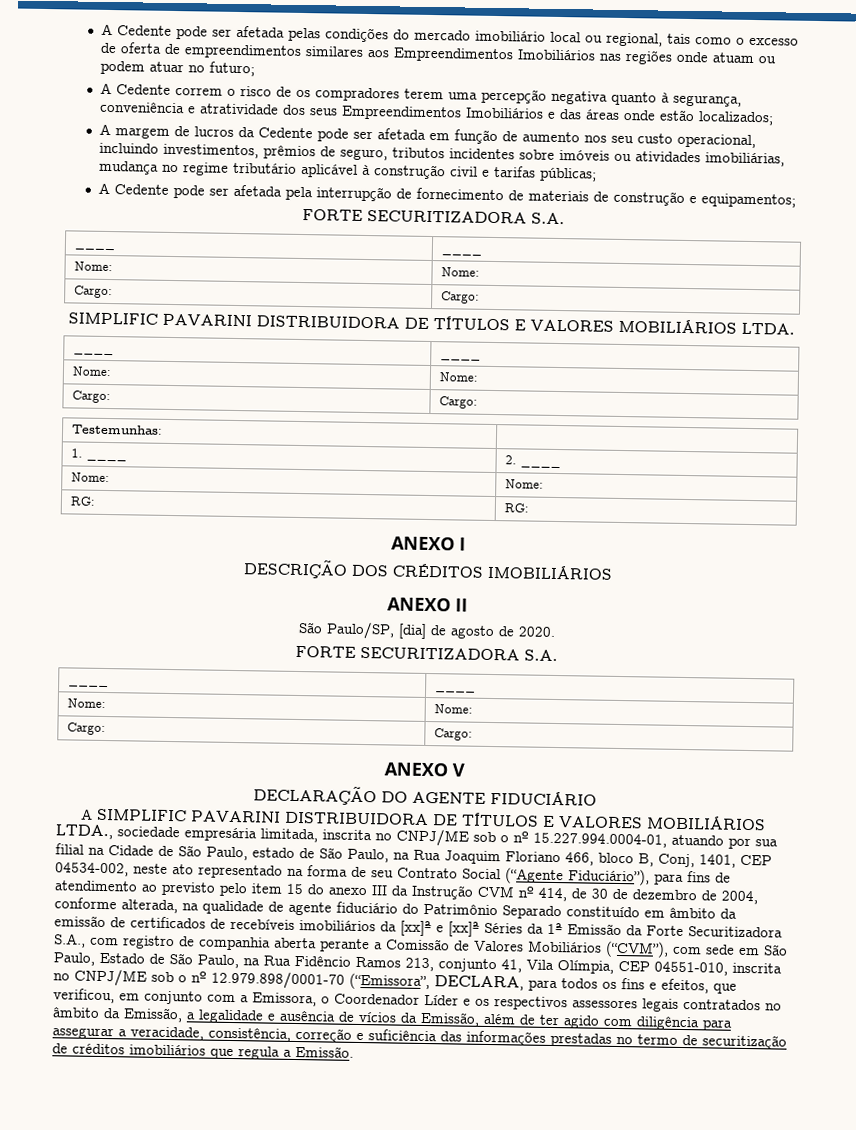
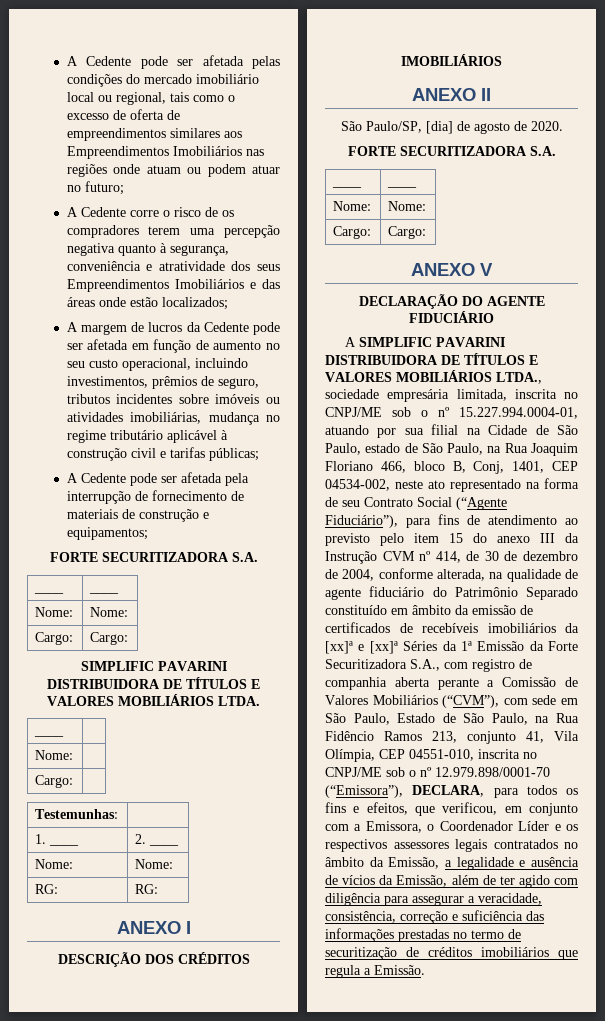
[174,87,223,96] correm -> [129,210,159,217] corre
[583,135,607,143] nos -> [266,343,280,350] no
[440,357,482,361] [72,366,113,377] [439,372,479,382] [72,390,112,404] [439,396,479,409] ____ // Nome: | Nome: // Cargo: | Cargo: -> [35,750,74,760] [35,775,74,788] // Nome: | // Cargo: |
[349,972,430,991] (“Emissora”, -> [325,785,403,798] (“Emissora”),

